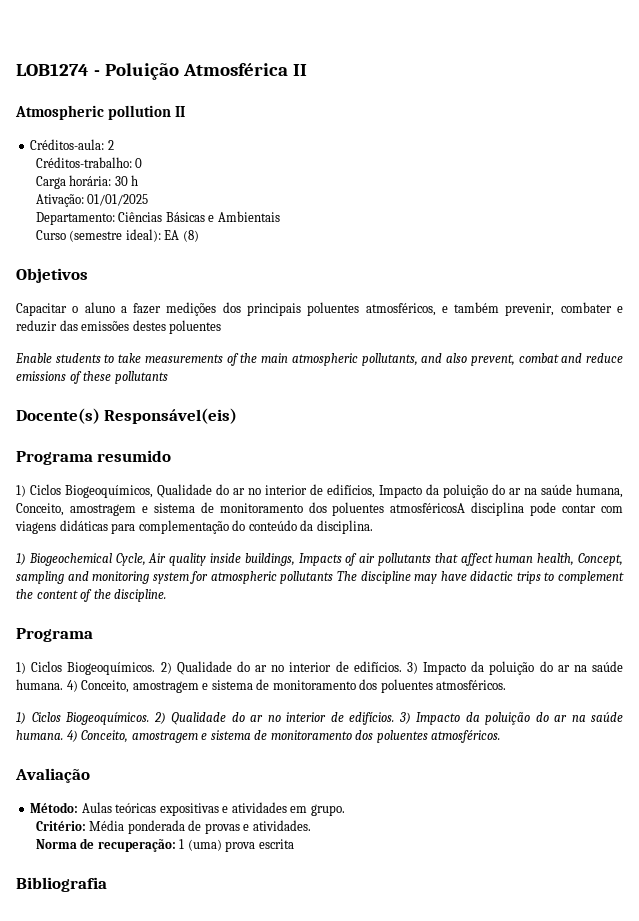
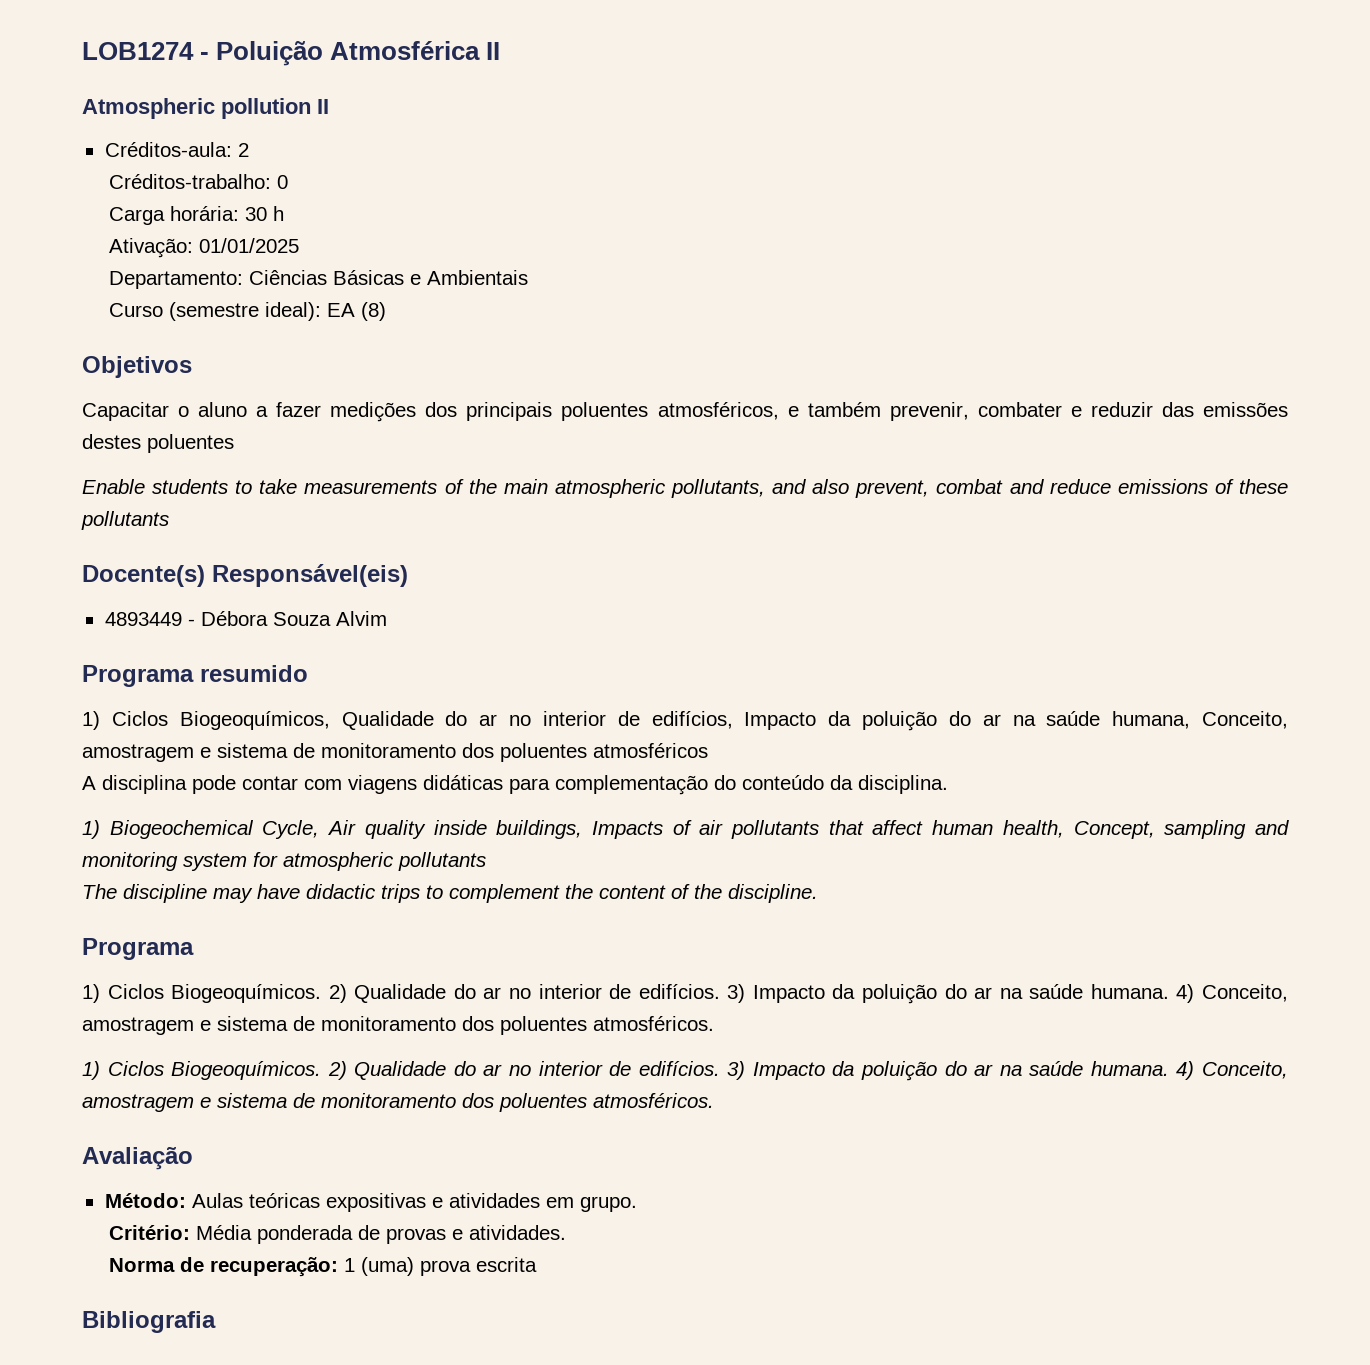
(238, 416) none -> [104,611,387,626] // 4893449 - Débora Souza Alvim
[390,503,466,513] atmosféricosA -> [593,743,708,758] [82,776,96,790] atmosféricos // A
(334, 577) none -> (486, 861) //

